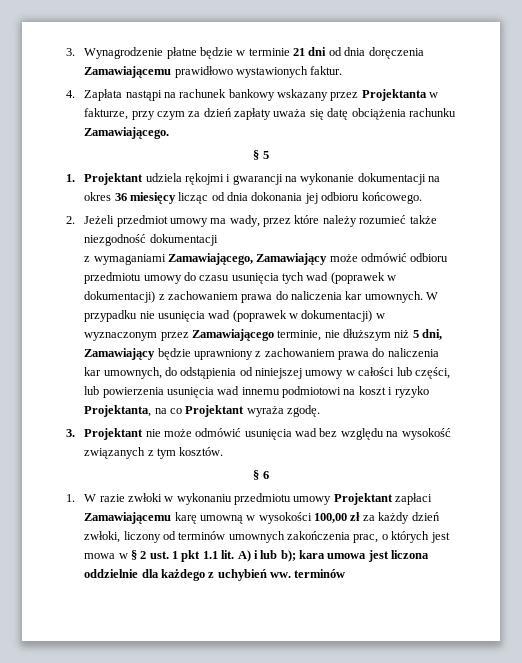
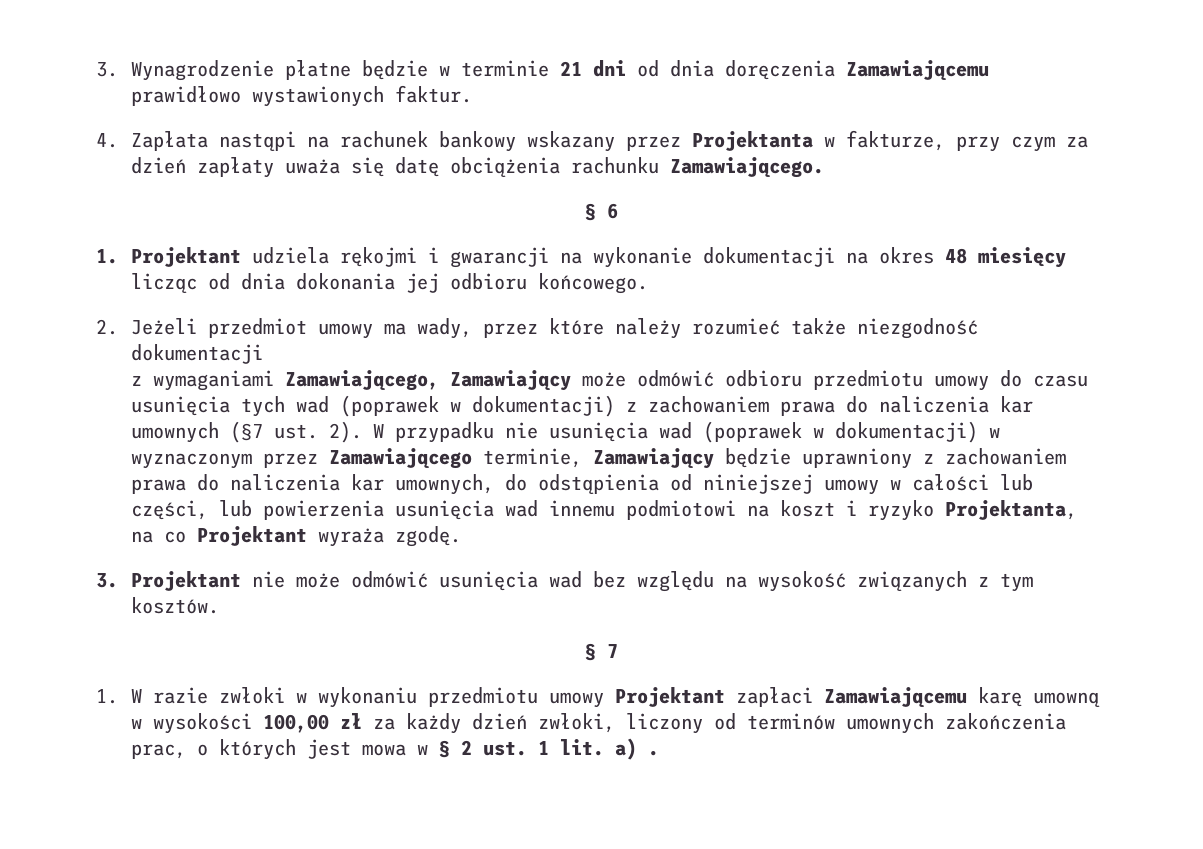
[262,151,269,159] 5 -> [607,203,618,219] 6
[114,193,127,201] 36 -> [944,248,967,264] 48
[364,291,423,303] umownych. -> [130,421,362,443] umownych (§7 ust. 2).
[324,329,443,341] nie dłuższym niż 5 dni, -> (582, 458) none
[262,471,269,479] 6 -> [607,644,618,658] 7
[181,550,430,562] [84,569,346,581] pkt 1.1 lit. A) i lub b); kara umowa jest liczona oddzielnie dla każdego z uchybień ww. terminów -> [559,738,659,760] lit. a) .

